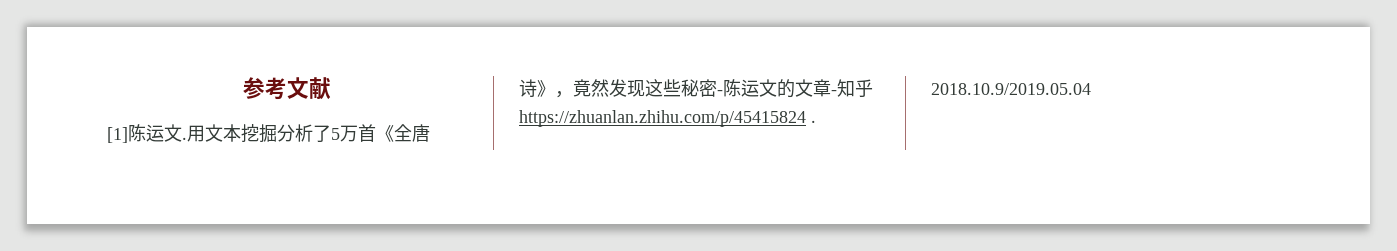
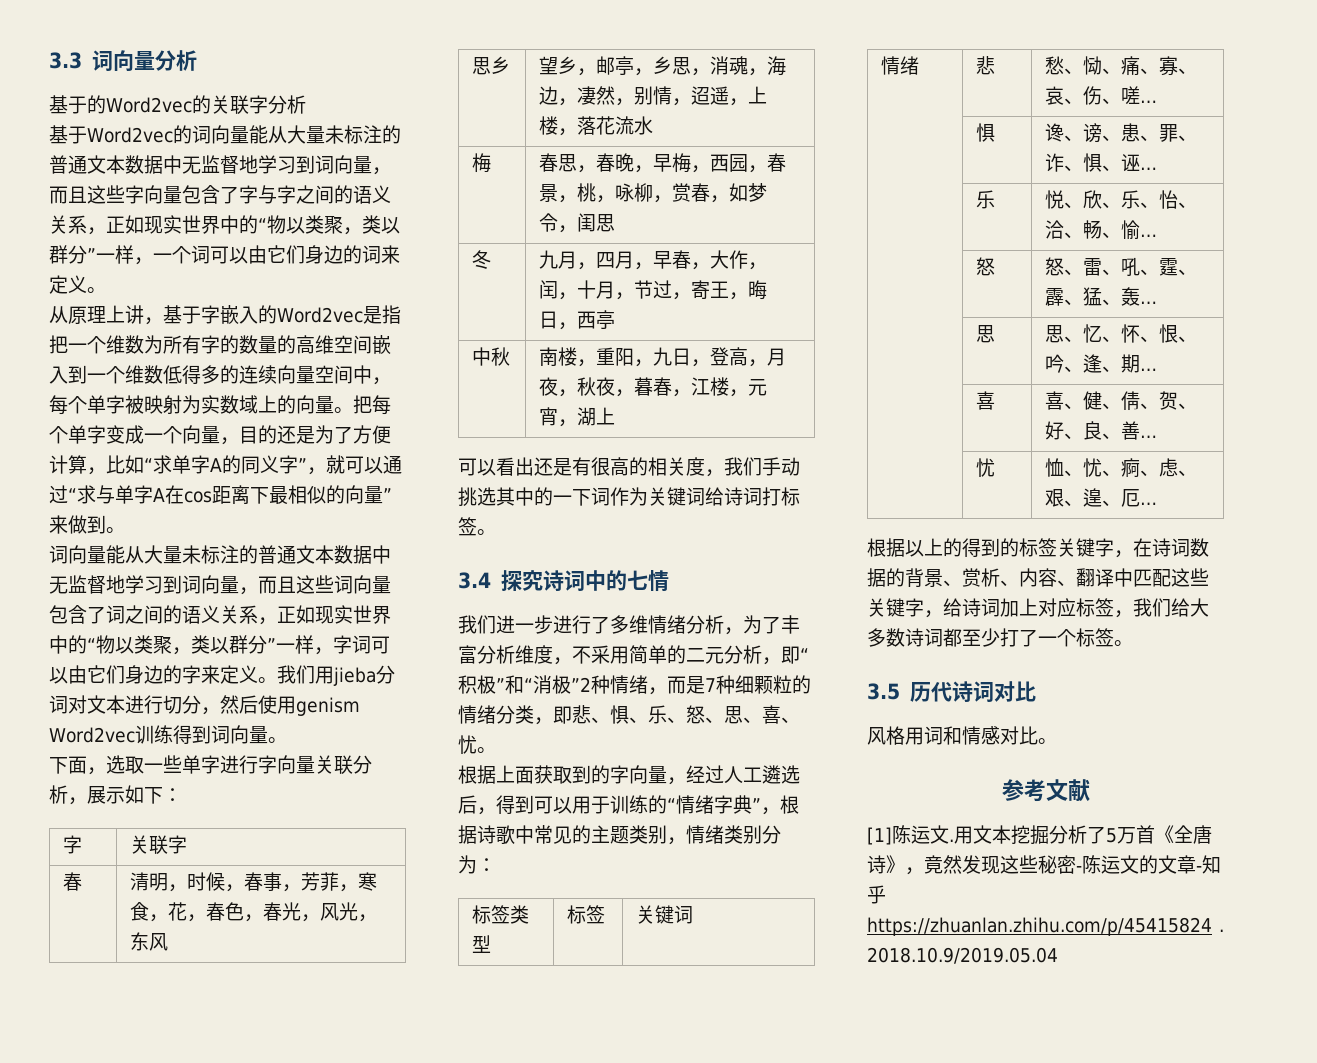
(242, 88) none -> [49,50,197,71] [49,95,306,114] [49,125,401,144] [49,155,391,175] [49,185,391,204] [49,215,400,235] [49,245,400,265] [49,275,106,294] [49,305,401,325] [49,335,391,354] [49,365,391,385] [49,395,391,415] [49,425,391,445] [49,455,402,475] [49,485,392,504] [49,515,125,534] [49,545,391,564] [49,575,391,595] [49,605,391,625] [49,635,390,655] [49,665,395,686] [49,695,360,716] [49,725,287,744] [49,755,372,775] [49,785,182,805] [63,835,83,854] [130,835,188,854] [63,872,83,891] [130,872,378,892] [130,902,378,922] [130,932,169,951] [472,56,511,75] [539,56,787,76] [539,86,768,106] [539,116,654,136] [472,153,492,173] [539,153,787,173] [539,183,768,203] [539,213,616,233] [472,250,492,269] [539,250,768,270] [539,280,768,300] [539,310,616,330] [472,347,511,366] [539,347,787,367] [539,377,768,397] [539,407,616,427] [458,457,800,477] [458,487,800,507] [458,517,496,536] [458,570,669,592] [458,615,800,635] [458,645,809,665] [458,675,811,695] [458,705,800,725] [458,735,496,754] [458,765,800,785] [458,795,799,815] [458,825,781,845] [458,855,496,874] [472,905,530,924] [472,935,492,953] [567,905,606,924] [636,905,694,924] [881,56,920,75] [976,56,996,75] [1045,56,1198,76] [1045,86,1158,105] [976,123,996,142] [1045,123,1198,143] [1045,153,1158,172] [976,190,996,209] [1045,190,1198,209] [1045,220,1158,240] [976,257,996,276] [1045,257,1198,276] [1045,287,1158,306] [976,325,996,343] [1045,324,1198,343] [1045,354,1158,373] [976,391,996,410] [1045,391,1198,411] [1045,421,1158,440] [976,458,996,477] [1045,458,1198,477] [1045,488,1158,507] [867,538,1209,558] [867,568,1209,587] [867,598,1209,618] [867,628,1133,647] [867,681,1036,702] [867,726,1057,745] 3.3词向量分析 // 基于的Word2vec的关联字分析 // 基于Word2vec的词向量能从大量未标注的普通文本数据中无监督地学习到词向量，而且这些字向量包含了字与字之间的语义关系，正如现实世界中的“物以类聚，类以群分”一样，一个词可以由它们身边的词来定义。 // 从原理上讲，基于字嵌入的Word2vec是指把一个维数为所有字的数量的高维空间嵌入到一个维数低得多的连续向量空间中，每个单字被映射为实数域上的向量。把每个单字变成一个向量，目的还是为了方便计算，比如“求单字A的同义字”，就可以通过“求与单字A在cos距离下最相似的向量”来做到。 // 词向量能从大量未标注的普通文本数据中无监督地学习到词向量，而且这些词向量包含了词之间的语义关系，正如现实世界中的“物以类聚，类以群分”一样，字词可以由它们身边的字来定义。我们用jieba分词对文本进行切分，然后使用genism Word2vec训练得到词向量。 // 下面，选取一些单字进行字向量关联分析，展示如下： // 字 | 关联字 // 春 | 清明，时候，春事，芳菲，寒食，花，春色，春光，风光，东风 // 思乡 | 望乡，邮亭，乡思，消魂，海边，凄然，别情，迢遥，上楼，落花流水 // 梅 | 春思，春晚，早梅，西园，春景，桃，咏柳，赏春，如梦令，闺思 // 冬 | 九月，四月，早春，大作，闰，十月，节过，寄王，晦日，西亭 // 中秋 | 南楼，重阳，九日，登高，月夜，秋夜，暮春，江楼，元宵，湖上 // 可以看出还是有很高的相关度，我们手动挑选其中的一下词作为关键词给诗词打标签。 // 3.4探究诗词中的七情 // 我们进一步进行了多维情绪分析，为了丰富分析维度，不采用简单的二元分析，即“积极”和“消极”2种情绪，而是7种细颗粒的情绪分类，即悲、惧、乐、怒、思、喜、忧。 // 根据上面获取到的字向量，经过人工遴选后，得到可以用于训练的“情绪字典”，根据诗歌中常见的主题类别，情绪类别分为： // 标签类型 | 标签 | 关键词 // 情绪 | 悲 | 愁、恸、痛、寡、哀、伤、嗟… // | 惧 | 谗、谤、患、罪、诈、惧、诬… // | 乐 | 悦、欣、乐、怡、洽、畅、愉… // | 怒 | 怒、雷、吼、霆、霹、猛、轰… // | 思 | 思、忆、怀、恨、吟、逢、期… // | 喜 | 喜、健、倩、贺、好、良、善… // | 忧 | 恤、忧、痾、虑、艰、遑、厄… // 根据以上的得到的标签关键字，在诗词数据的背景、赏析、内容、翻译中匹配这些关键字，给诗词加上对应标签，我们给大多数诗词都至少打了一个标签。 // 3.5历代诗词对比 // 风格用词和情感对比。 //

